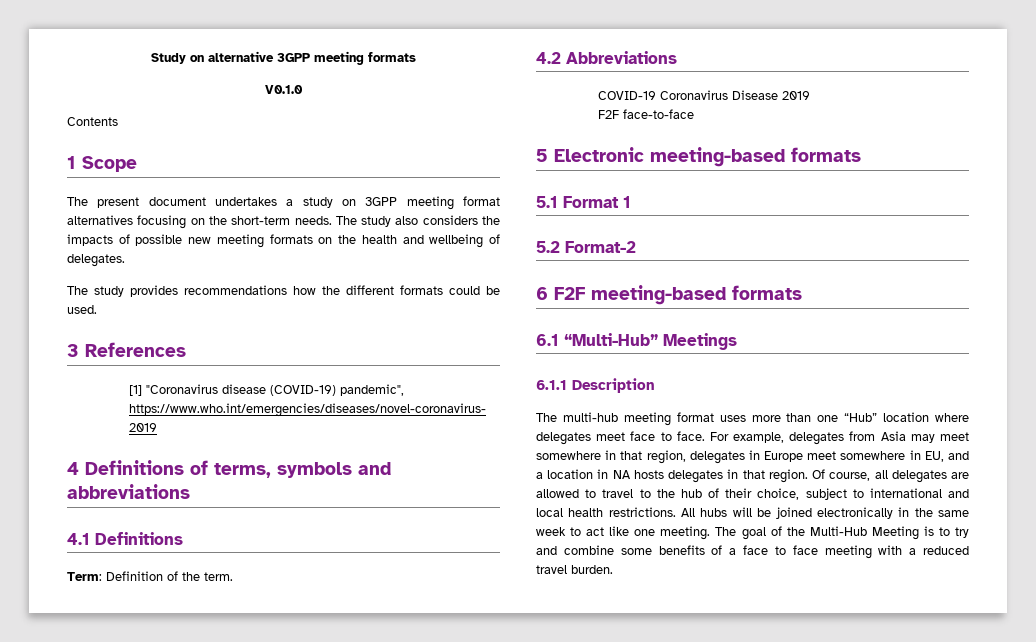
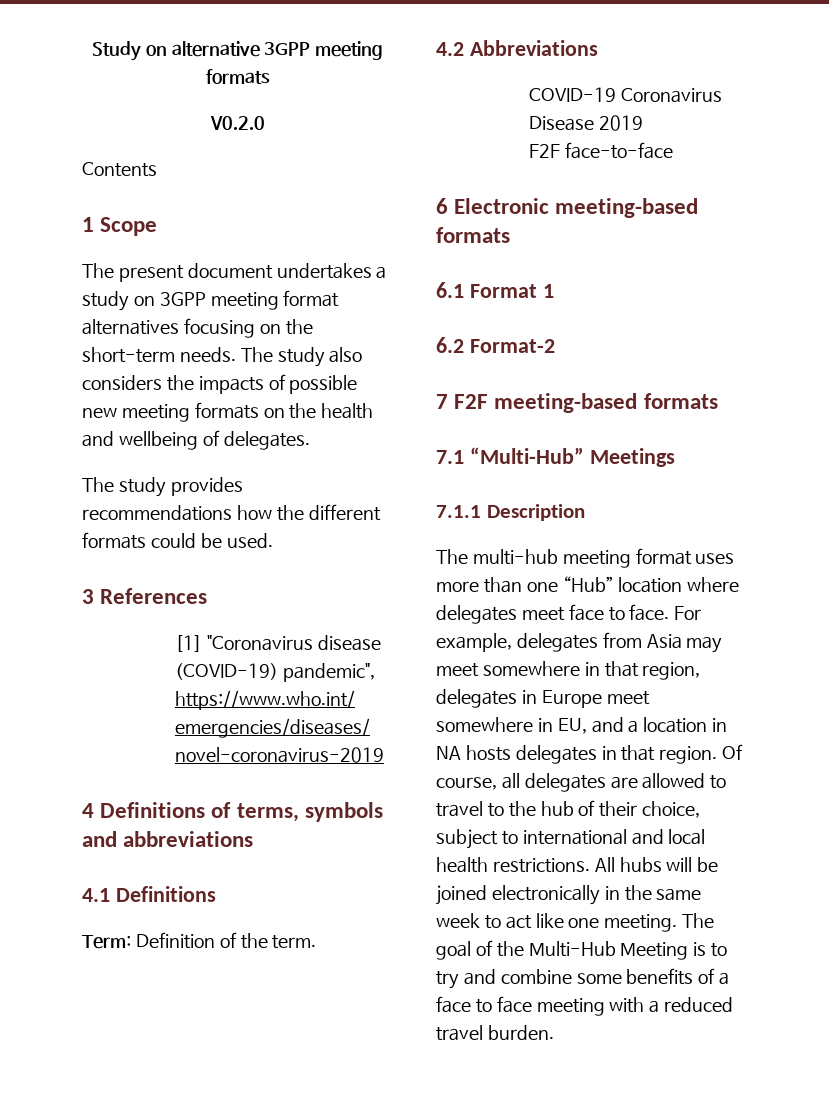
[265,85,303,94] V0.1.0 -> [209,116,265,130] V0.2.0
[536,149,548,162] 5 -> [436,198,448,214] 6
[536,196,558,208] 5.1 -> [436,282,464,298] 6.1
[536,241,560,253] 5.2 -> [436,337,464,353] 6.2
[536,287,548,300] 6 -> [436,394,448,409] 7
[536,334,559,346] 6.1 -> [436,450,464,464] 7.1
[536,380,567,390] 6.1.1 -> [436,505,481,518] 7.1.1

